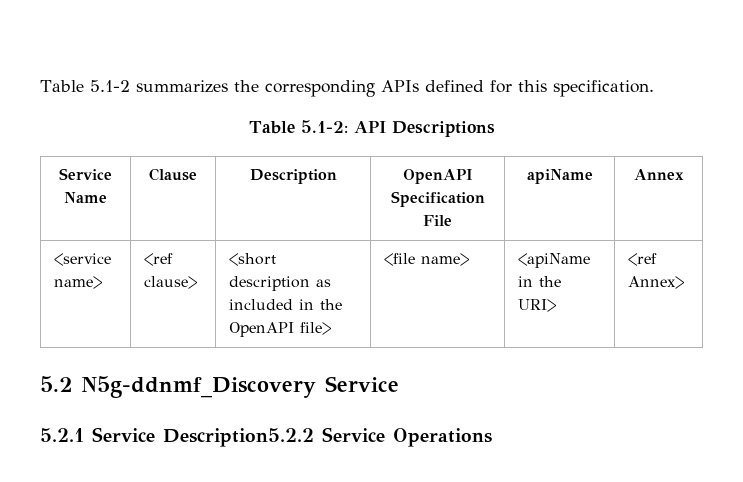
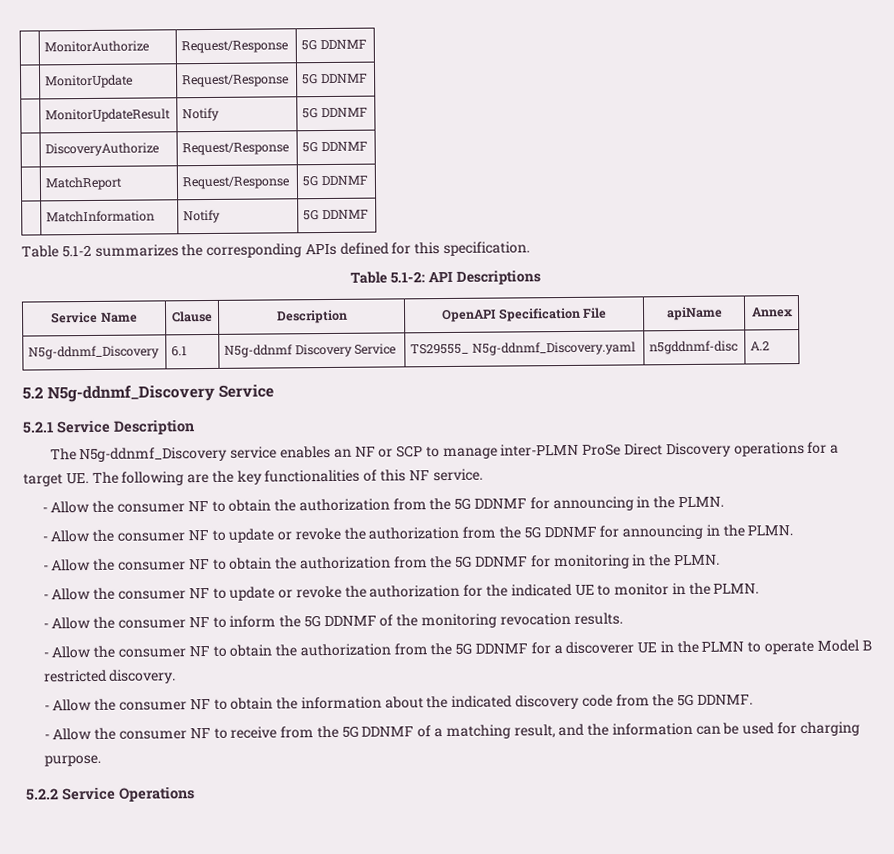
(40, 86) none -> [44,40,150,53] [181,40,289,54] [301,39,367,51] [45,74,134,89] [182,74,290,88] [302,73,368,85] [45,108,172,123] [182,107,221,122] [302,107,368,119] [45,142,160,157] [182,142,290,156] [302,141,368,153] [45,176,124,191] [182,176,290,190] [302,175,368,187] [46,210,156,223] [183,209,222,224] [303,209,369,221] | MonitorAuthorize | Request/Response | 5G DDNMF // | MonitorUpdate | Request/Response | 5G DDNMF // | MonitorUpdateResult | Notify | 5G DDNMF // | DiscoveryAuthorize | Request/Response | 5G DDNMF // | MatchReport | Request/Response | 5G DDNMF // | MatchInformation | Notify | 5G DDNMF //
[53,253,111,266] [53,276,102,289] [143,253,173,266] [143,276,197,289] [228,253,276,266] [228,276,331,291] [228,299,342,310] [228,322,331,337] [383,253,469,266] [517,253,590,268] [517,276,561,287] [517,299,556,312] [627,253,657,266] [627,276,684,289] <service name> | <ref clause> | <short description as included in the OpenAPI file> | <file name> | <apiName in the URI> | <ref Annex> -> [28,345,161,360] [171,346,188,357] [224,343,396,358] [410,341,636,356] [649,340,739,355] [750,341,771,351] N5g-ddnmf_Discovery | 6.1 | N5g-ddnmf Discovery Service | TS29555_ N5g-ddnmf_Discovery.yaml | n5gddnmf-disc | A.2
[163,428,314,447] Description5.2.2 -> [113,419,195,435] [49,441,840,463] [23,468,483,487] [41,496,724,514] [41,524,794,543] [42,554,720,572] [42,582,760,601] [42,612,623,630] [42,639,872,659] [43,669,177,684] [43,693,753,712] [43,721,860,741] [43,754,101,767] [26,788,59,801] Description // The N5g-ddnmf_Discovery service enables an NF or SCP to manage inter-PLMN ProSe Direct Discovery operations for a target UE. The following are the key functionalities of this NF service. // - Allow the consumer NF to obtain the authorization from the 5G DDNMF for announcing in the PLMN. // - Allow the consumer NF to update or revoke the authorization from the 5G DDNMF for announcing in the PLMN. // - Allow the consumer NF to obtain the authorization from the 5G DDNMF for monitoring in the PLMN. // - Allow the consumer NF to update or revoke the authorization for the indicated UE to monitor in the PLMN. // - Allow the consumer NF to inform the 5G DDNMF of the monitoring revocation results. // - Allow the consumer NF to obtain the authorization from the 5G DDNMF for a discoverer UE in the PLMN to operate Model B restricted discovery. // - Allow the consumer NF to obtain the information about the indicated discovery code from the 5G DDNMF. // - Allow the consumer NF to receive from the 5G DDNMF of a matching result, and the information can be used for charging purpose. // 5.2.2

